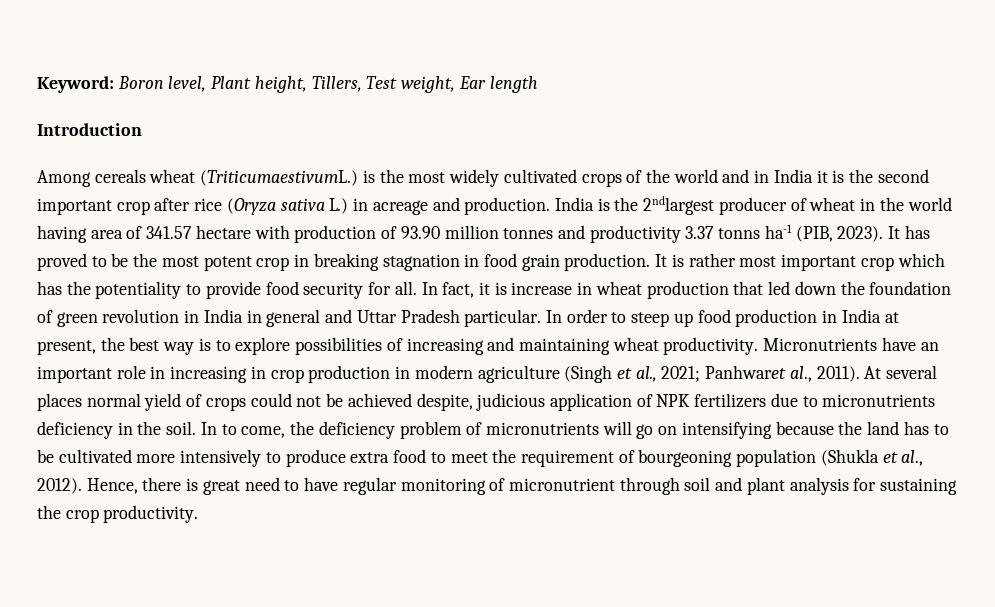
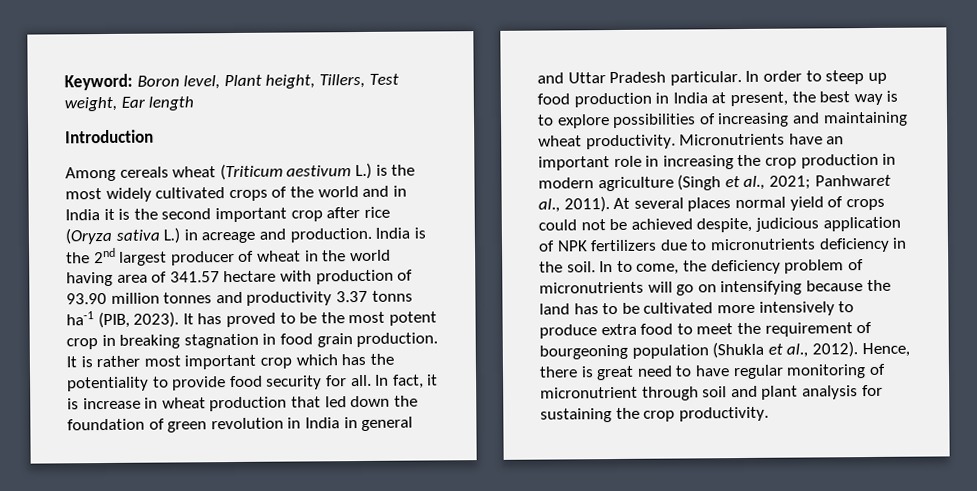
[200,170,359,186] (TriticumaestivumL.) -> [219,162,372,181] (Triticum aestivum L.)
[643,196,715,215] 2ndlargest -> [93,247,168,266] 2nd largest
[250,366,266,379] in -> [737,154,762,167] the

